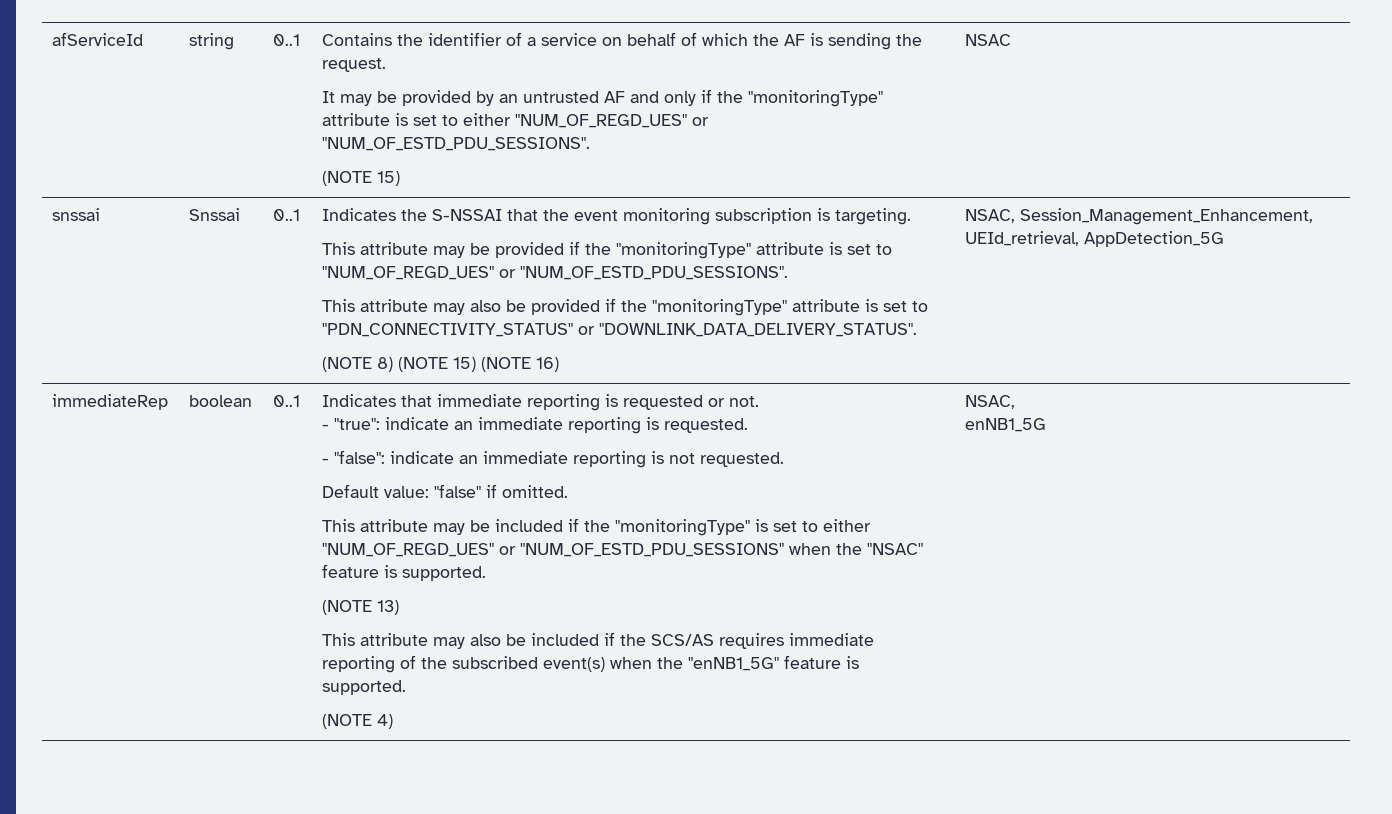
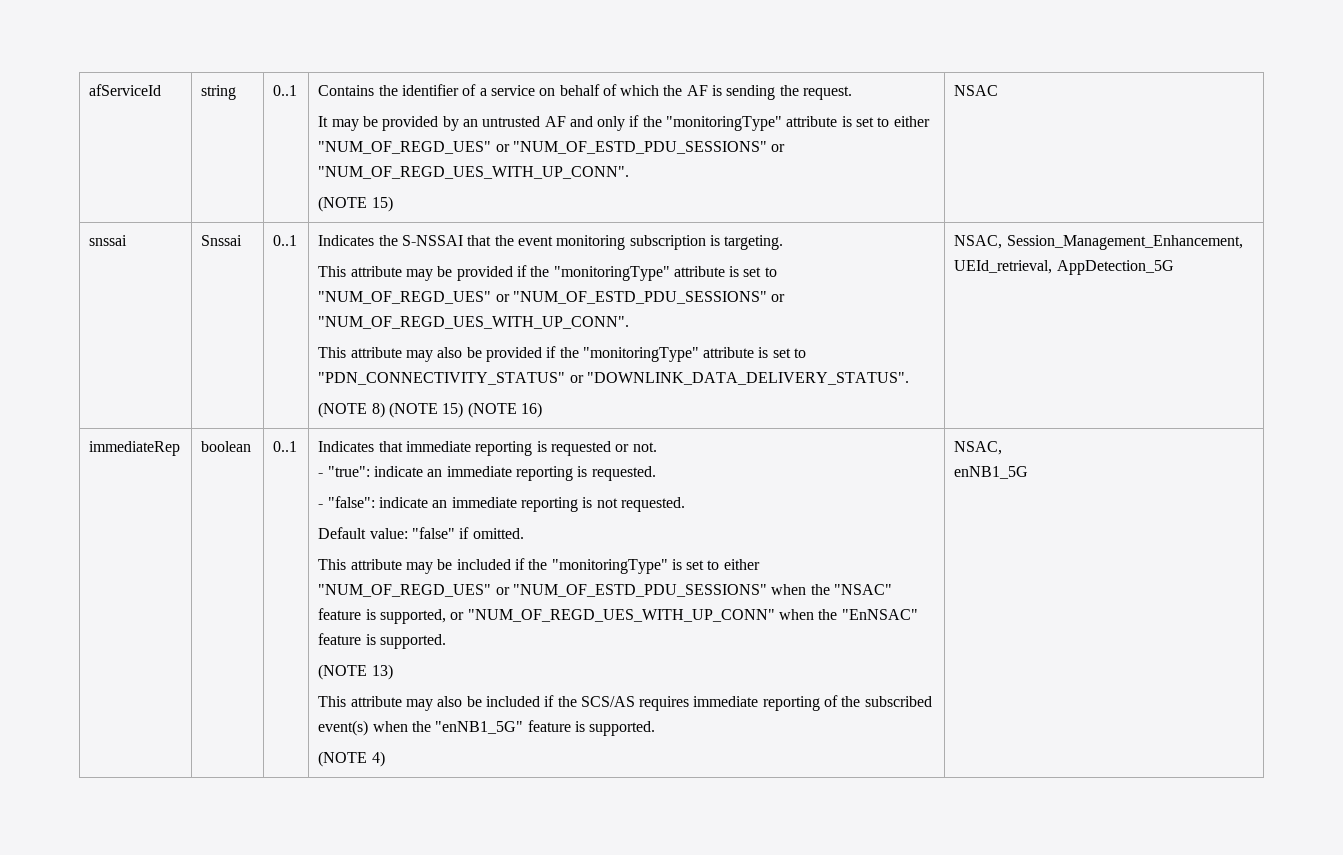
[322,137,591,151] "NUM_OF_ESTD_PDU_SESSIONS". -> [512,141,786,154] [318,166,630,179] "NUM_OF_ESTD_PDU_SESSIONS" or "NUM_OF_REGD_UES_WITH_UP_CONN".
[520,266,789,280] "NUM_OF_ESTD_PDU_SESSIONS". -> [512,291,786,304] [318,316,630,329] "NUM_OF_ESTD_PDU_SESSIONS" or "NUM_OF_REGD_UES_WITH_UP_CONN".
(398, 571) none -> [379,609,918,624] [318,633,376,645] supported, or "NUM_OF_REGD_UES_WITH_UP_CONN" when the "EnNSAC" feature is

